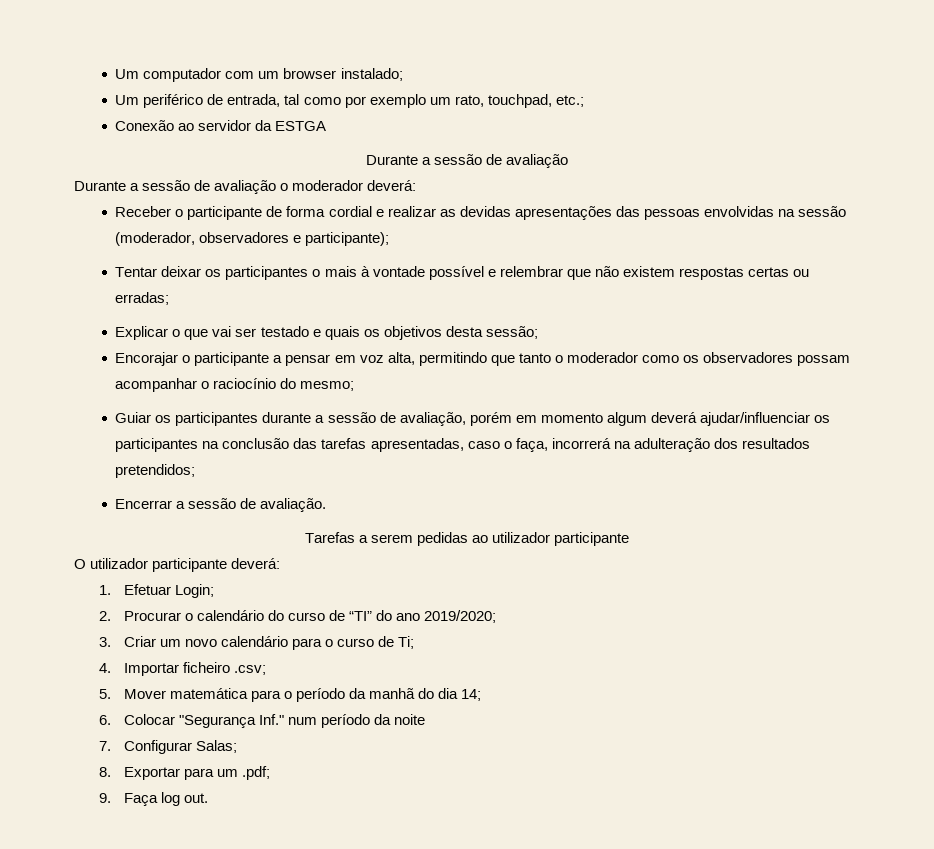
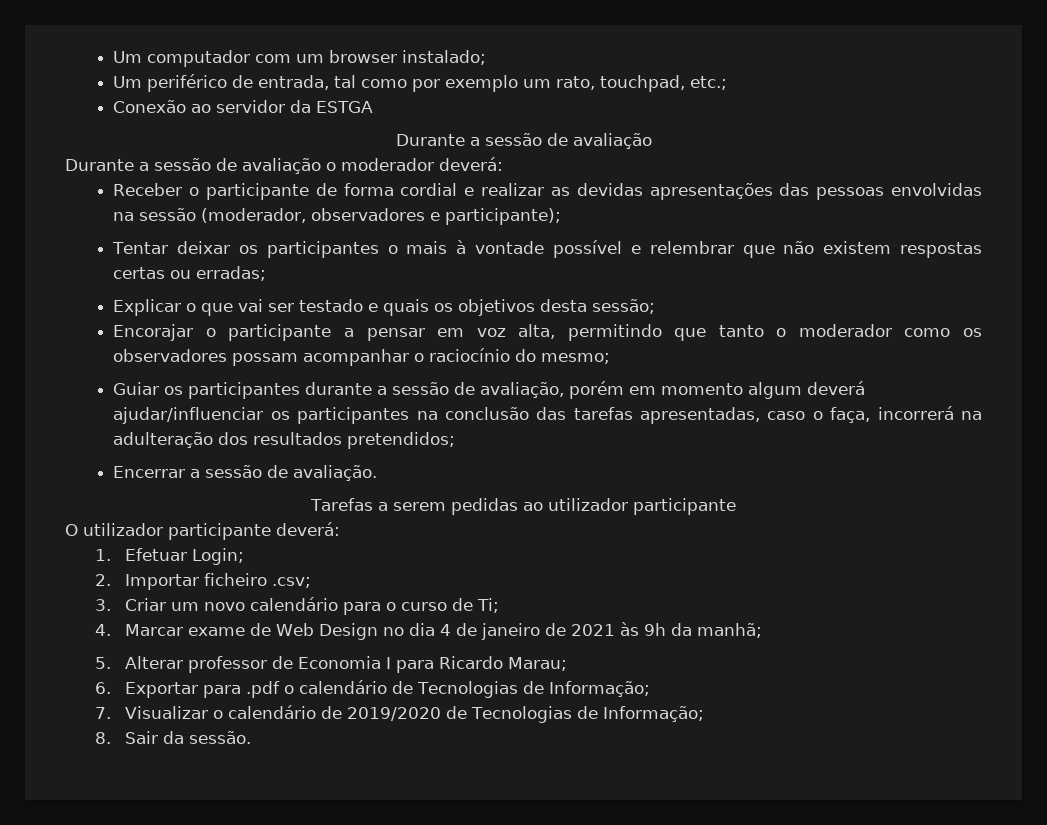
[123,610,496,623] Procurar o calendário do curso de “TI” do ano 2019/2020; -> [125,573,312,590] Importar ficheiro .csv;
[123,662,266,676] [98,688,481,702] [98,714,425,728] [98,740,237,754] [98,766,270,780] [98,792,208,806] Importar ficheiro .csv; // 5. Mover matemática para o período da manhã do dia 14; // 6. Colocar "Segurança Inf." num período da noite // 7. Configurar Salas; // 8. Exportar para um .pdf; // 9. Faça log out. -> [125,622,763,640] [95,656,568,673] [95,680,651,698] [95,705,705,723] [95,731,252,744] Marcar exame de Web Design no dia 4 de janeiro de 2021 às 9h da manhã; // 5. Alterar professor de Economia I para Ricardo Marau; // 6. Exportar para .pdf o calendário de Tecnologias de Informação; // 7. Visualizar o calendário de 2019/2020 de Tecnologias de Informação; // 8. Sair da sessão.

